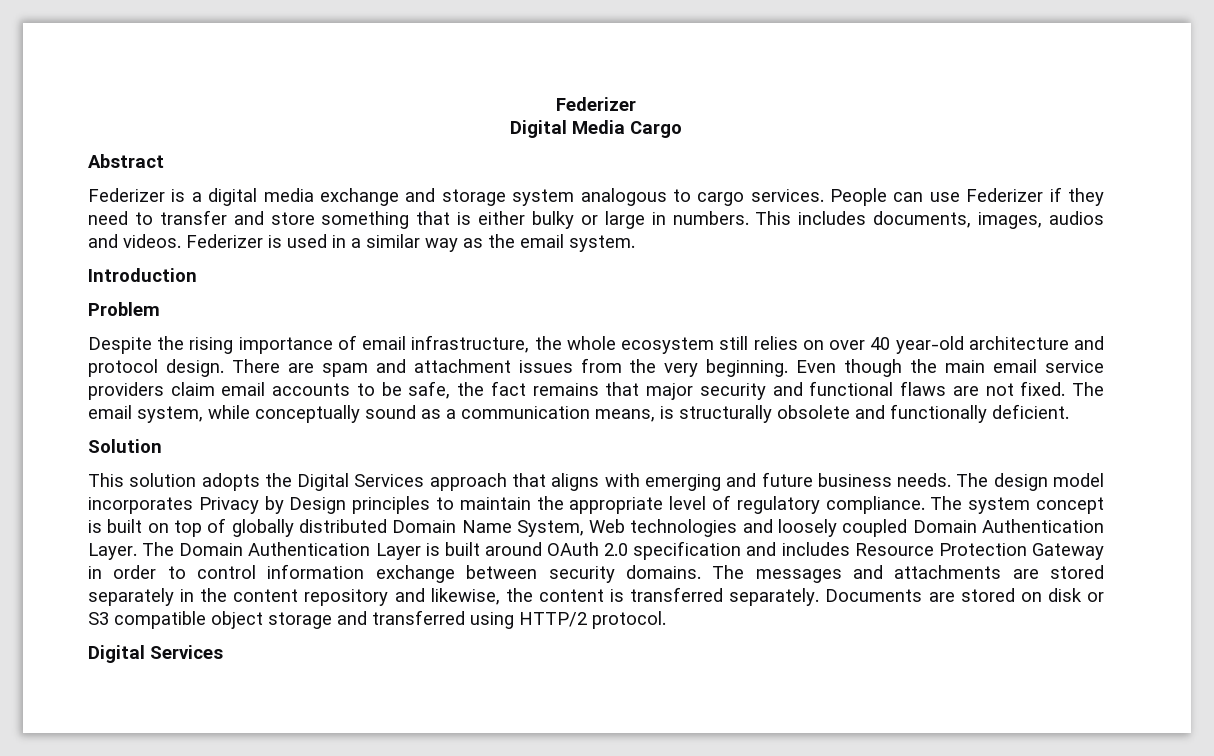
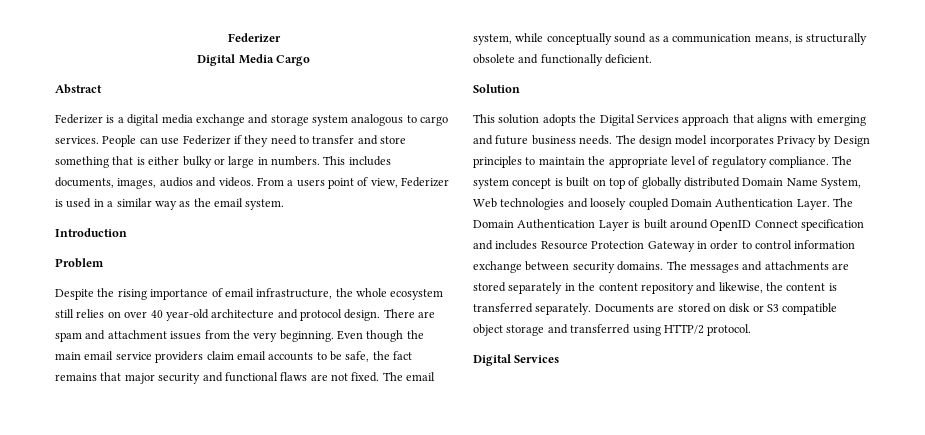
(181, 241) none -> [256,177,398,189] From a users point of view,
[547,542,629,556] OAuth 2.0 -> [710,220,798,231] OpenID Connect

